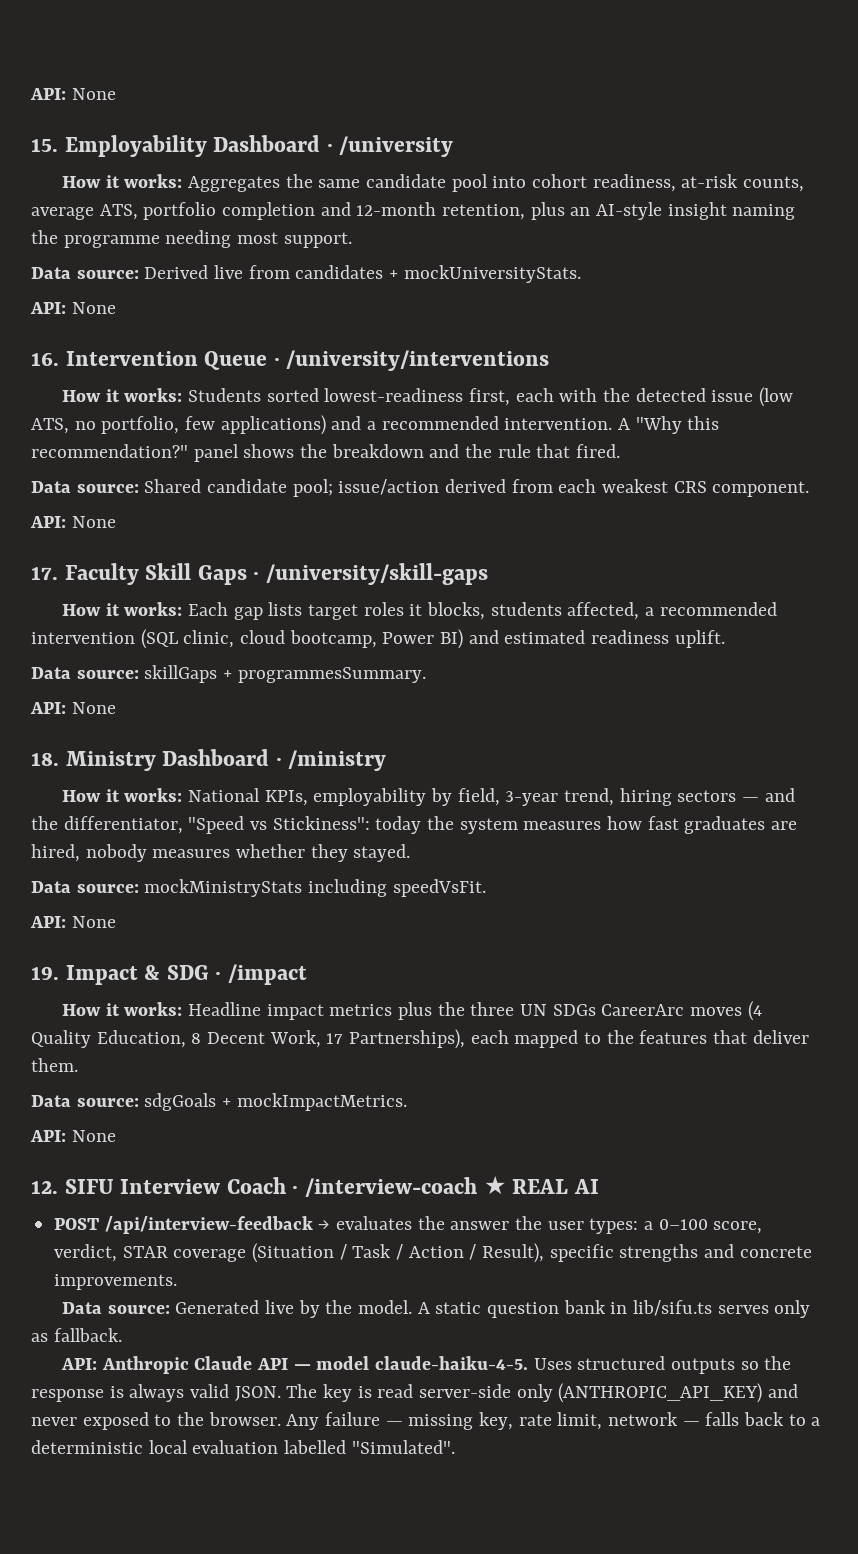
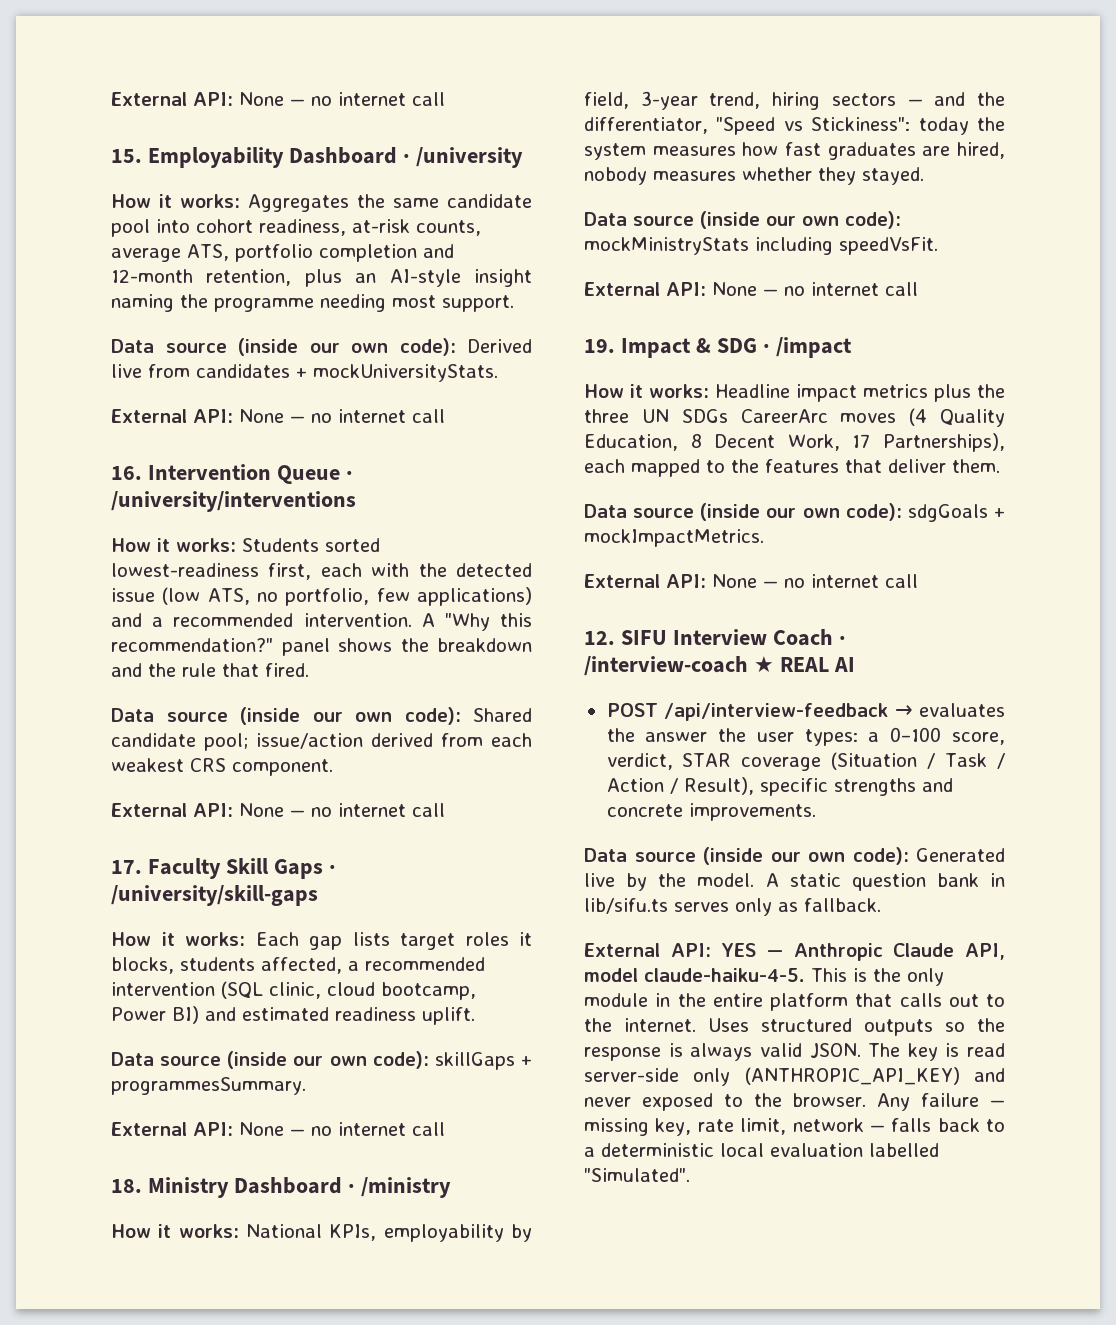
[30,88,116,100] API: None -> [111,92,445,106] External API: None — no internet call
[76,270,139,279] source: -> [165,338,456,356] source (inside our own code):
[30,302,116,314] API: None -> [111,409,445,423] External API: None — no internet call
[76,484,139,493] source: -> [166,707,461,725] source (inside our own code):
[30,516,116,528] API: None -> [111,803,445,817] External API: None — no internet call
[76,670,139,679] source: -> [160,1051,429,1069] source (inside our own code):
[30,702,116,714] API: None -> [111,1122,445,1136] External API: None — no internet call
[76,884,139,893] source: -> [633,211,901,229] source (inside our own code):
[30,916,116,928] API: None -> [584,282,918,296] External API: None — no internet call
[76,1098,139,1107] source: -> [633,503,902,521] source (inside our own code):
[30,1130,116,1142] API: None -> [584,574,918,588] External API: None — no internet call
[107,1305,170,1314] source: -> [634,847,909,865] source (inside our own code):
[60,1356,528,1374] API: Anthropic Claude API — model claude-haiku-4-5. -> [584,943,1005,961] [584,968,944,986] [584,993,1005,1011] [584,1018,696,1032] External API: YES — Anthropic Claude API, model claude-haiku-4-5. This is the only module in the entire platform that calls out to the internet.

